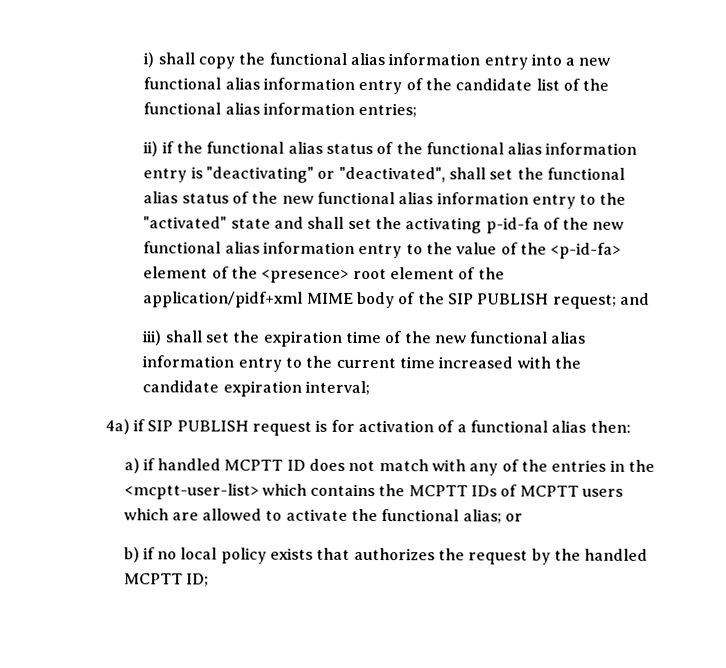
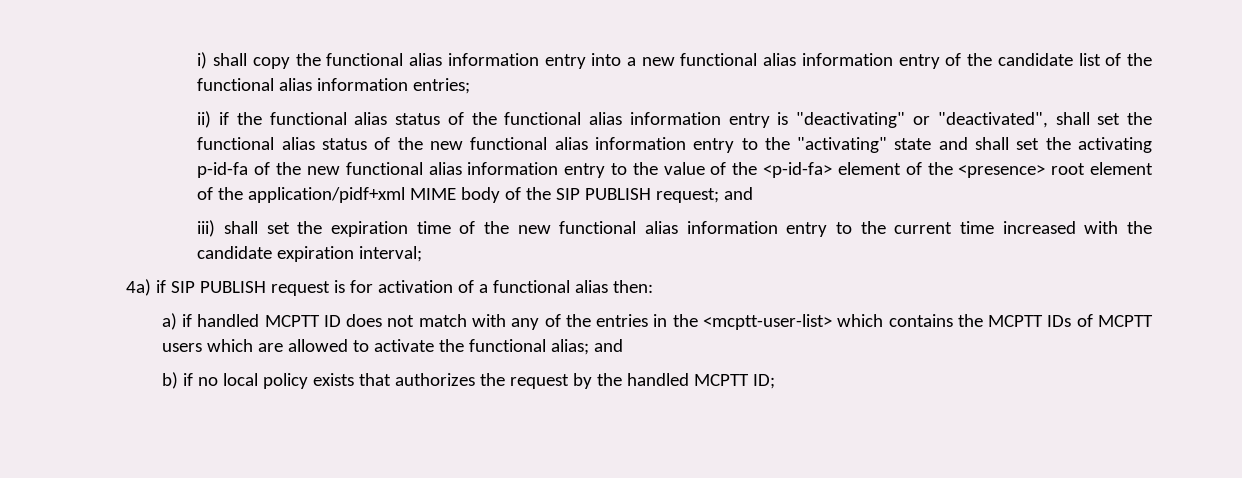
[143,216,228,229] "activated" -> [797,137,888,153] "activating"
[505,513,524,522] or -> [593,339,623,352] and

